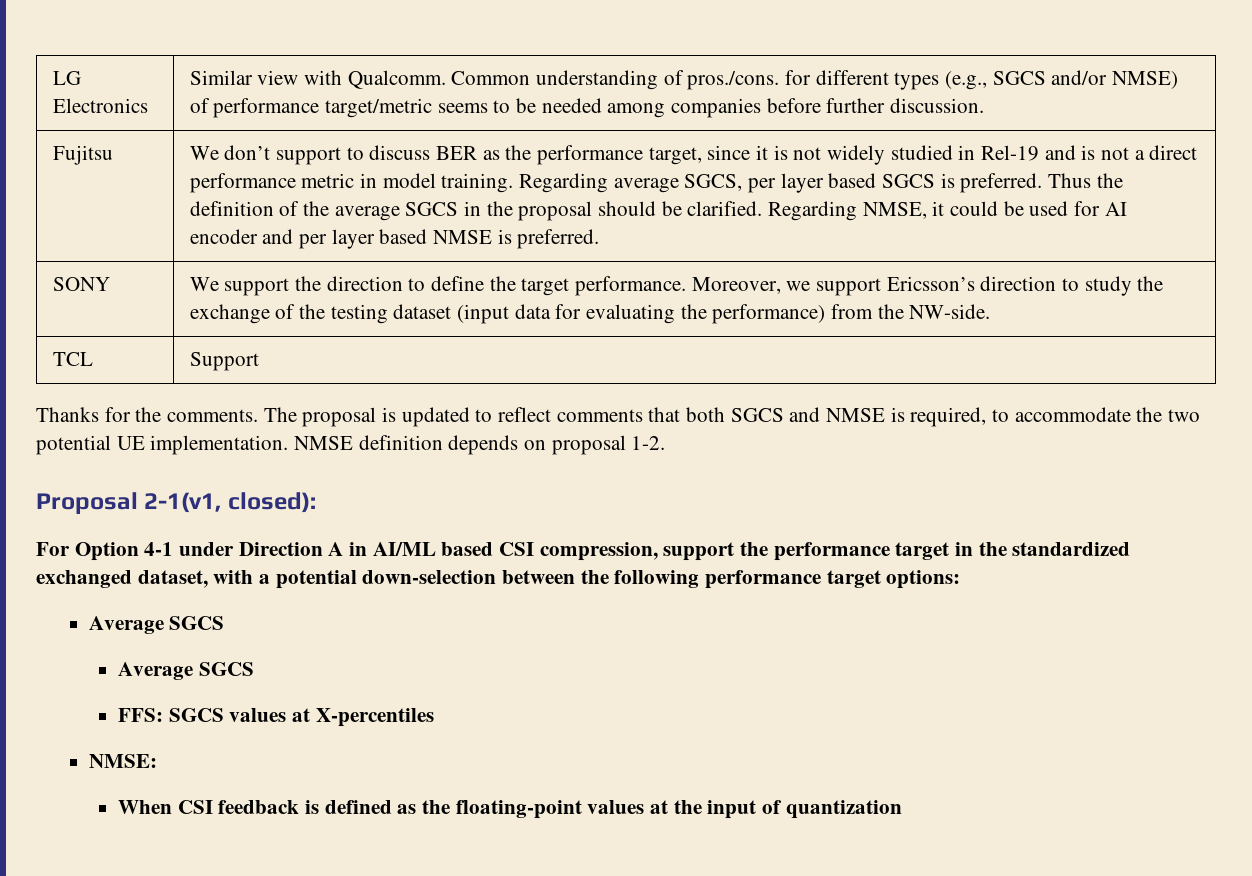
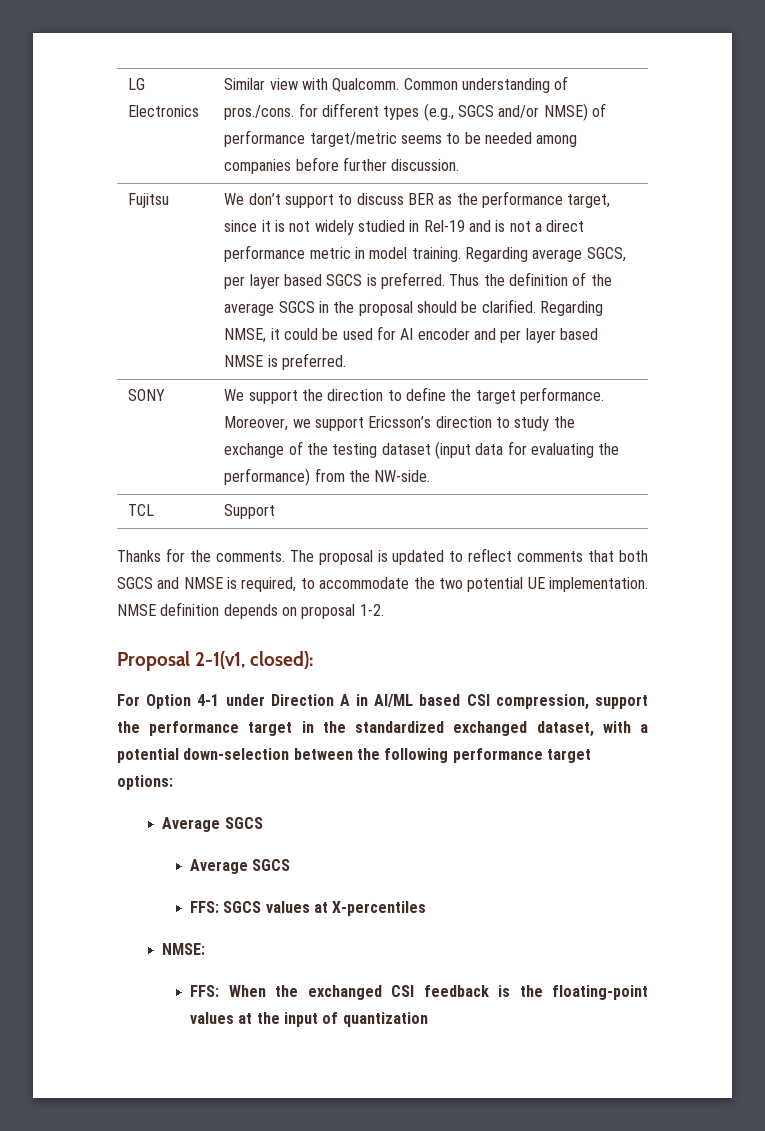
[117,800,172,814] When -> [190,985,382,1000] FFS: When the exchanged
[324,800,417,814] defined as -> (511, 991) none

